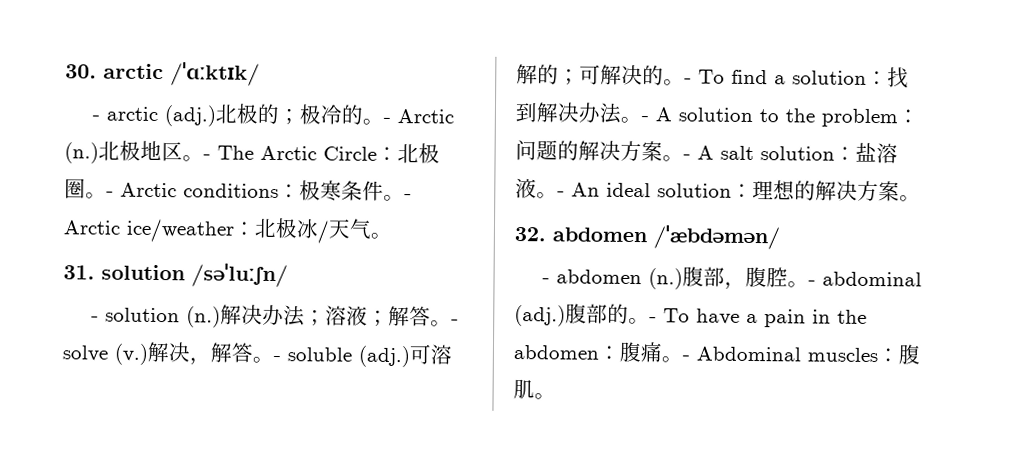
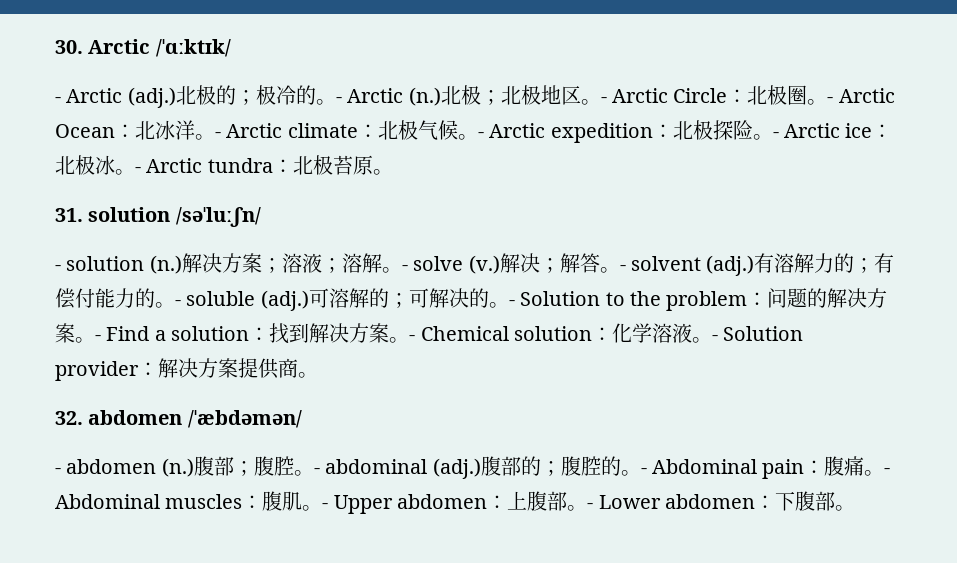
[103,63,164,80] arctic -> [88,39,151,54] Arctic
[105,106,158,122] arctic -> [66,88,123,103] Arctic
(141, 150) none -> [480,85,541,105] ；北极
[217,145,254,160] The -> (607, 100) none
[183,180,412,202] [63,218,372,244] conditions：极寒条件。- Arctic ice/weather：北极冰/天气 -> [55,120,893,143] [55,155,373,175] Ocean：北冰洋。- Arctic climate：北极气候。- Arctic expedition：北极探险。- Arctic ice：北极冰。- Arctic tundra：北极苔原
[261,304,305,327] 办法 -> [221,253,262,273] 方案
[387,305,431,327] 解答 -> [341,253,382,273] 溶解
[189,342,281,366] ，解答。- -> [539,253,895,276] [55,288,181,309] ；解答。- solvent (adj.)有溶解力的；有偿付能力的。-
[698,67,909,89] [515,102,753,124] To find a solution：找到解决办法。- A solution -> [520,291,601,306] Solution
[697,142,898,164] [515,178,900,202] A salt solution：盐溶液。- An ideal solution：理想的解决方案 -> [106,323,804,344] [55,358,298,381] Find a solution：找到解决方案。- Chemical solution：化学溶液。- Solution provider：解决方案提供商
[723,281,746,290] ， -> [233,461,254,476] ；
[628,308,867,328] [513,345,599,360] 。- To have a pain in the abdomen -> [540,456,805,479] ；腹腔的。- Abdominal pain
(556, 396) none -> [322,491,855,514] - Upper abdomen：上腹部。- Lower abdomen：下腹部。

